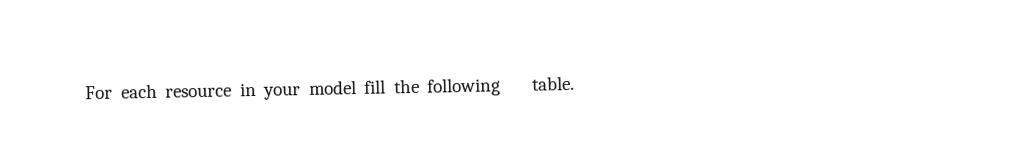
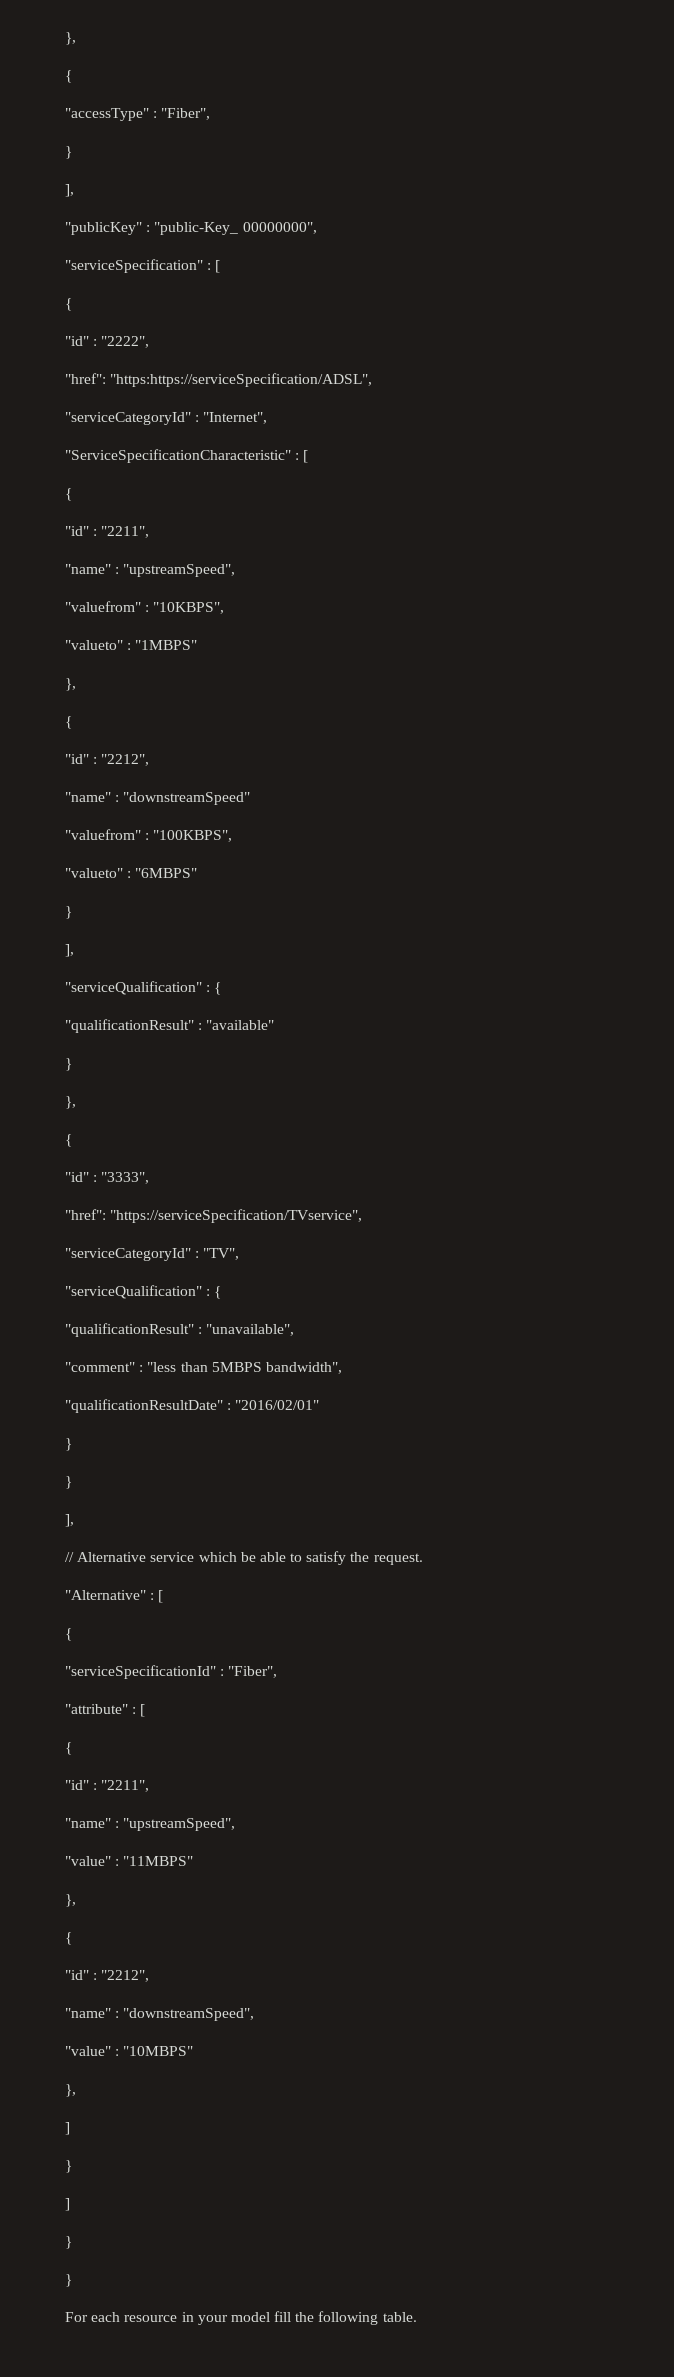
(85, 92) none -> [65,32,76,45] [65,70,72,83] [65,108,211,121] [65,146,72,159] [65,184,74,197] [65,222,317,235] [65,259,221,273] [65,298,72,311] [65,336,150,348] [65,373,373,387] [65,412,268,425] [65,449,309,463] [65,488,72,501] [65,526,150,538] [65,564,236,577] [65,601,225,614] [65,640,198,650] [65,678,76,691] [65,716,72,729] [65,754,150,766] [65,792,251,805] [65,829,233,842] [65,868,198,878] [65,906,72,919] [65,944,74,957] [65,981,222,995] [65,1019,275,1033] [65,1058,72,1071] [65,1096,76,1109] [65,1134,72,1147] [65,1172,150,1184] [65,1209,363,1223] [65,1248,240,1261] [65,1285,222,1299] [65,1323,295,1337] [65,1362,342,1374] [65,1399,320,1413] [65,1438,72,1451] [65,1476,72,1489] [65,1514,74,1527] [65,1551,423,1565] [65,1590,164,1603] [65,1628,72,1641] [65,1665,278,1679] [65,1704,146,1717] [65,1742,72,1755] [65,1780,150,1792] [65,1818,236,1831] [65,1856,194,1866] [65,1894,76,1907] [65,1932,72,1945] [65,1970,150,1982] [65,2008,255,2021] [65,2046,194,2056] [65,2084,76,2097] [65,2122,70,2135] [65,2160,72,2173] [65,2198,70,2211] [65,2236,72,2249] [65,2274,72,2287] }, // { // "accessType" : "Fiber", // } // ], // "publicKey" : "public-Key_ 00000000", // "serviceSpecification" : [ // { // "id" : "2222", // "href": "https:https://serviceSpecification/ADSL", // "serviceCategoryId" : "Internet", // "ServiceSpecificationCharacteristic" : [ // { // "id" : "2211", // "name" : "upstreamSpeed", // "valuefrom" : "10KBPS", // "valueto" : "1MBPS" // }, // { // "id" : "2212", // "name" : "downstreamSpeed" // "valuefrom" : "100KBPS", // "valueto" : "6MBPS" // } // ], // "serviceQualification" : { // "qualificationResult" : "available" // } // }, // { // "id" : "3333", // "href": "https://serviceSpecification/TVservice", // "serviceCategoryId" : "TV", // "serviceQualification" : { // "qualificationResult" : "unavailable", // "comment" : "less than 5MBPS bandwidth", // "qualificationResultDate" : "2016/02/01" // } // } // ], // // Alternative service which be able to satisfy the request. // "Alternative" : [ // { // "serviceSpecificationId" : "Fiber", // "attribute" : [ // { // "id" : "2211", // "name" : "upstreamSpeed", // "value" : "11MBPS" // }, // { // "id" : "2212", // "name" : "downstreamSpeed", // "value" : "10MBPS" // }, // ] // } // ] // } // } //

